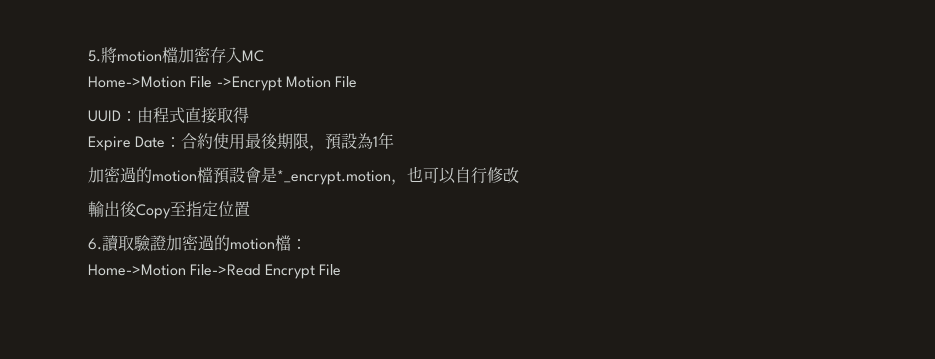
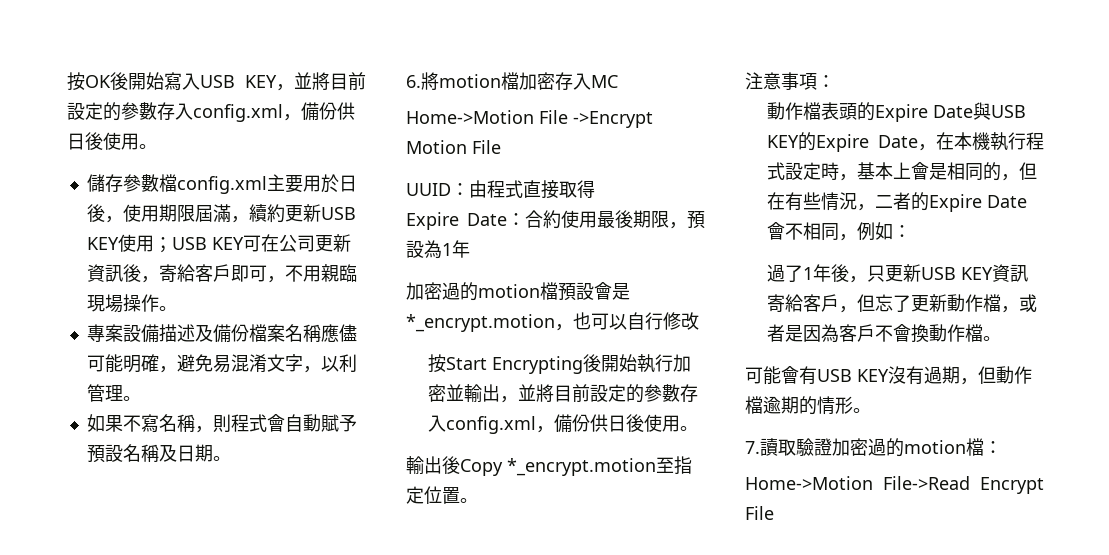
[88,50,101,62] 5. -> [67,72,366,91] [67,102,355,122] [67,132,157,150] [86,174,357,194] [86,204,356,223] [86,234,351,253] [86,264,357,283] [86,294,177,313] [86,324,357,343] [86,354,357,373] [86,384,141,402] [86,414,357,433] [86,444,231,463] [406,75,421,88] 按OK後開始寫入USB KEY，並將目前設定的參數存入config.xml，備份供日後使用。 // 儲存參數檔config.xml主要用於日後，使用期限屆滿，續約更新USB KEY使用；USB KEY可在公司更新資訊後，寄給客戶即可，不用親臨現場操作。 // 專案設備描述及備份檔案名稱應儘可能明確，避免易混淆文字，以利管理。 // 如果不寫名稱，則程式會自動賦予預設名稱及日期。 // 6.
(519, 175) none -> [427,354,691,374] [427,384,698,403] [427,414,698,434] // 按Start Encrypting後開始執行加密並輸出，並將目前設定的參數存入config.xml，備份供日後使用。
(171, 211) none -> [507,458,656,476] *_encrypt.motion
[88,238,102,250] // 6. -> [460,498,478,503] [745,72,835,90] [766,102,1026,122] [766,132,1044,152] [766,162,1037,181] [766,192,1027,212] [766,222,911,241] [766,264,1028,283] [766,294,1037,313] [766,324,1001,343] [745,366,1032,385] [745,396,871,415] [745,441,760,454] 。 // 注意事項： // 動作檔表頭的Expire Date與USB KEY的Expire Date，在本機執行程式設定時，基本上會是相同的，但在有些情況，二者的Expire Date會不相同，例如： // 過了1年後，只更新USB KEY資訊寄給客戶，但忘了更新動作檔，或者是因為客戶不會換動作檔。 // 可能會有USB KEY沒有過期，但動作檔逾期的情形。 // 7.

